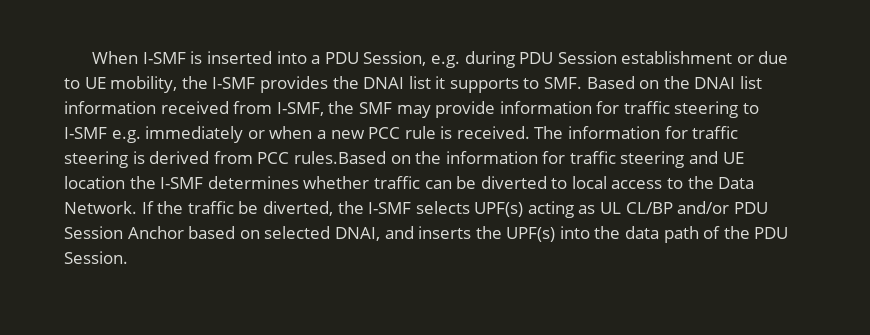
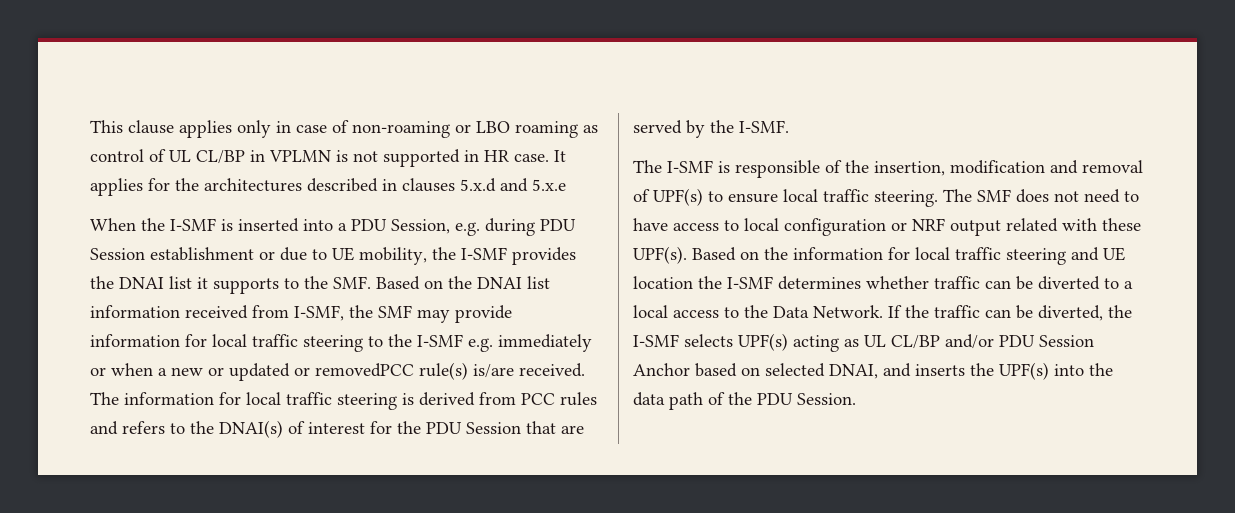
[92,51,139,64] When -> [90,120,598,138] [90,149,566,167] [90,178,566,196] [90,218,165,231] This clause applies only in case of non-roaming or LBO roaming as control of UL CL/BP in VPLMN is not supported in HR case. It applies for the architectures described in clauses 5.x.d and 5.x.e // When the
(540, 83) none -> [304,276,328,289] the
(620, 107) none -> [212,334,247,347] local
(760, 108) none -> [388,334,412,347] the
[368,126,453,139] PCC rule is -> [208,362,514,381] or updated or removedPCC rule(s) is/are
(688, 132) none -> [246,392,281,405] local
[293,151,386,164] rules.Based -> [560,392,597,406] [90,420,584,438] [633,120,789,138] [633,160,1143,178] [633,188,1139,207] [633,218,1141,236] [633,246,736,264] rules and refers to the DNAI(s) of interest for the PDU Session that are served by the I-SMF. // The I-SMF is responsible of the insertion, modification and removal of UPF(s) to ensure local traffic steering. The SMF does not need to have access to local configuration or NRF output related with these UPF(s). Based
(566, 157) none -> [915,247,950,260] local
(568, 183) none -> [1124,281,1133,289] a
(234, 207) none -> [985,309,1011,318] can

